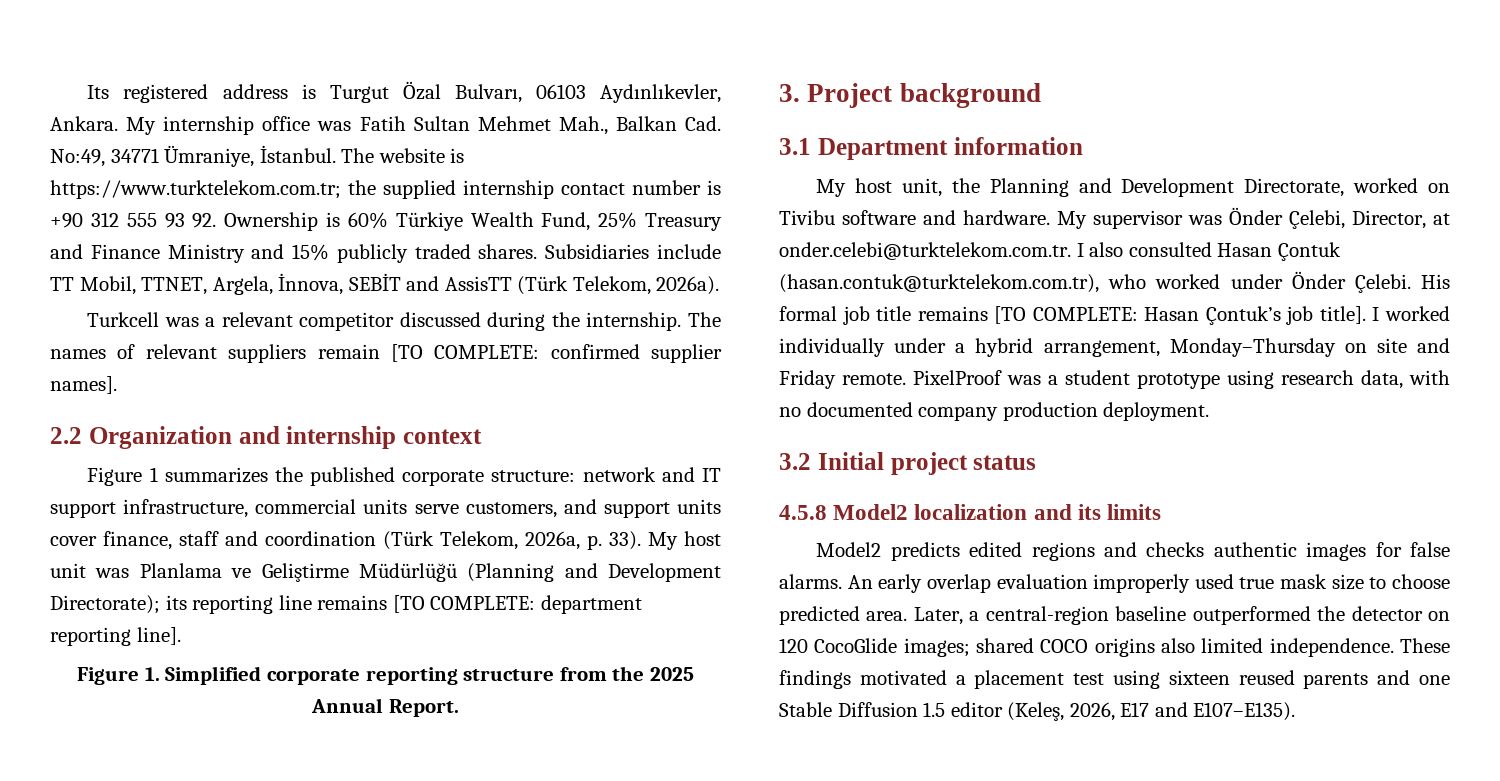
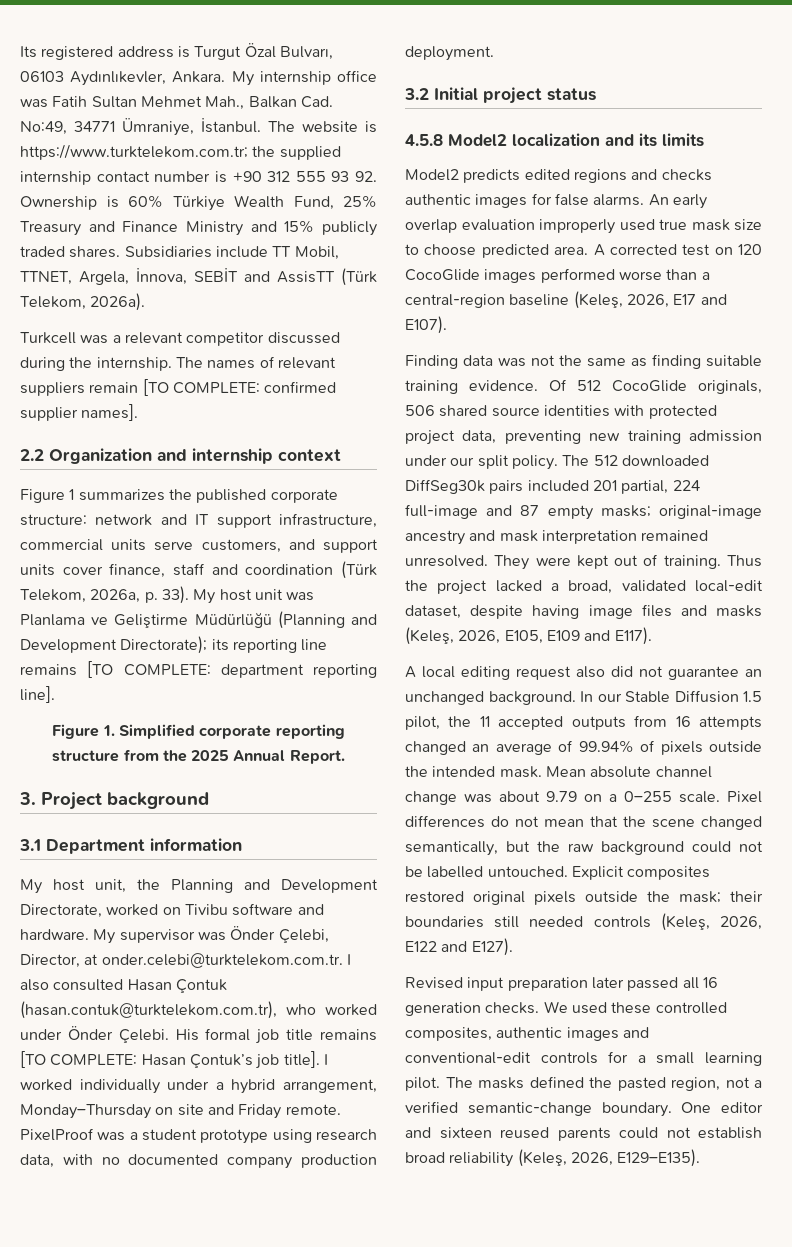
[913,606,1450,625] [779,638,1450,657] [779,670,1450,689] [779,702,1296,721] Later, a central-region baseline outperformed the detector on 120 CocoGlide images; shared COCO origins also limited independence. These findings motivated a placement test using sixteen reused parents and one Stable Diffusion 1.5 editor (Keleş, 2026, E17 and E107–E135). -> [593,244,762,256] [405,268,710,283] [405,291,727,309] [405,316,447,334] [405,354,762,369] [405,379,762,394] [405,405,717,419] [405,430,762,445] [405,455,709,470] [405,479,700,494] [405,504,762,520] [405,530,709,545] [405,554,762,570] [405,580,763,595] [405,604,762,619] [405,627,652,645] [405,666,762,680] [405,690,762,705] [405,715,762,730] [405,740,762,755] [405,766,712,778] [405,791,762,805] [405,815,762,830] [405,841,763,856] [405,866,711,880] [405,891,763,905] [405,913,762,931] [405,938,513,956] [405,977,718,991] [405,1001,727,1016] [405,1027,649,1041] [405,1051,762,1066] [405,1076,762,1091] [405,1101,763,1117] [405,1127,762,1141] [405,1149,701,1167] A corrected test on 120 CocoGlide images performed worse than a central-region baseline (Keleş, 2026, E17 and E107). // Finding data was not the same as finding suitable training evidence. Of 512 CocoGlide originals, 506 shared source identities with protected project data, preventing new training admission under our split policy. The 512 downloaded DiffSeg30k pairs included 201 partial, 224 full-image and 87 empty masks; original-image ancestry and mask interpretation remained unresolved. They were kept out of training. Thus the project lacked a broad, validated local-edit dataset, despite having image files and masks (Keleş, 2026, E105, E109 and E117). // A local editing request also did not guarantee an unchanged background. In our Stable Diffusion 1.5 pilot, the 11 accepted outputs from 16 attempts changed an average of 99.94% of pixels outside the intended mask. Mean absolute channel change was about 9.79 on a 0–255 scale. Pixel differences do not mean that the scene changed semantically, but the raw background could not be labelled untouched. Explicit composites restored original pixels outside the mask; their boundaries still needed controls (Keleş, 2026, E122 and E127). // Revised input preparation later passed all 16 generation checks. We used these controlled composites, authentic images and conventional-edit controls for a small learning pilot. The masks defined the pasted region, not a verified semantic-change boundary. One editor and sixteen reused parents could not establish broad reliability (Keleş, 2026, E129–E135).

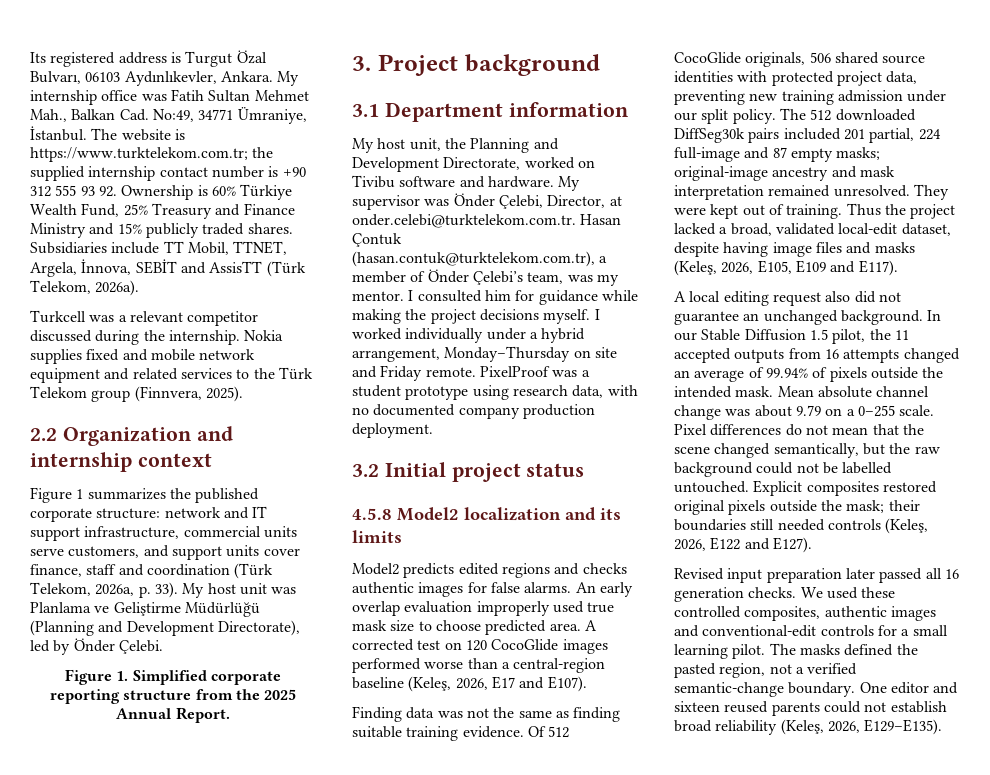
[175,356,336,369] [20,379,337,396] [20,404,139,421] The names of relevant suppliers remain [TO COMPLETE: confirmed supplier names]. -> [244,330,284,341] [30,349,256,364] [30,367,313,383] [30,386,243,402] Nokia supplies fixed and mobile network equipment and related services to the Türk Telekom group (Finnvera, 2025).
[120,636,328,654] [20,661,377,678] [20,686,55,703] Directorate); its reporting line remains [TO COMPLETE: department reporting line]. -> [217,620,300,636] [30,638,163,655] Directorate), led by Önder Çelebi.
[346,954,351,965] [20,979,227,993] [20,1001,377,1019] [20,1026,377,1044] [20,1051,320,1069] I also consulted Hasan Çontuk (hasan.contuk@turktelekom.com.tr), who worked under Önder Çelebi. His formal job title remains [TO COMPLETE: Hasan Çontuk’s job title]. -> [580,214,622,225] [352,233,402,247] [352,251,608,267] [352,269,619,286] [352,290,638,305] [352,309,591,324] Hasan Çontuk (hasan.contuk@turktelekom.com.tr), a member of Önder Çelebi’s team, was my mentor. I consulted him for guidance while making the project decisions myself.

